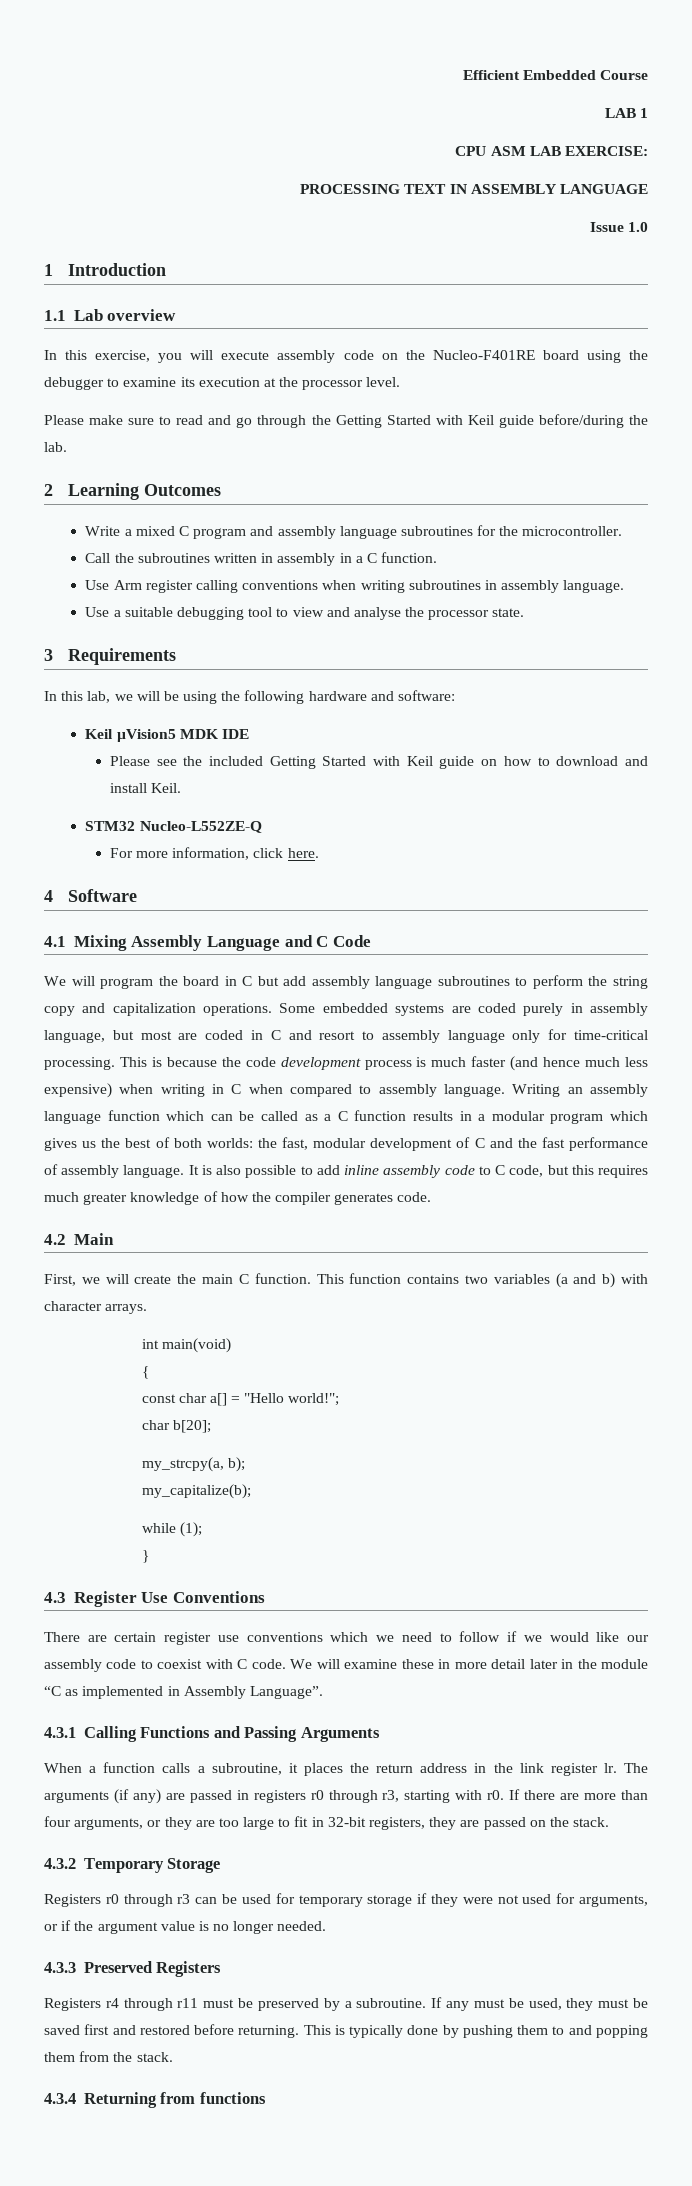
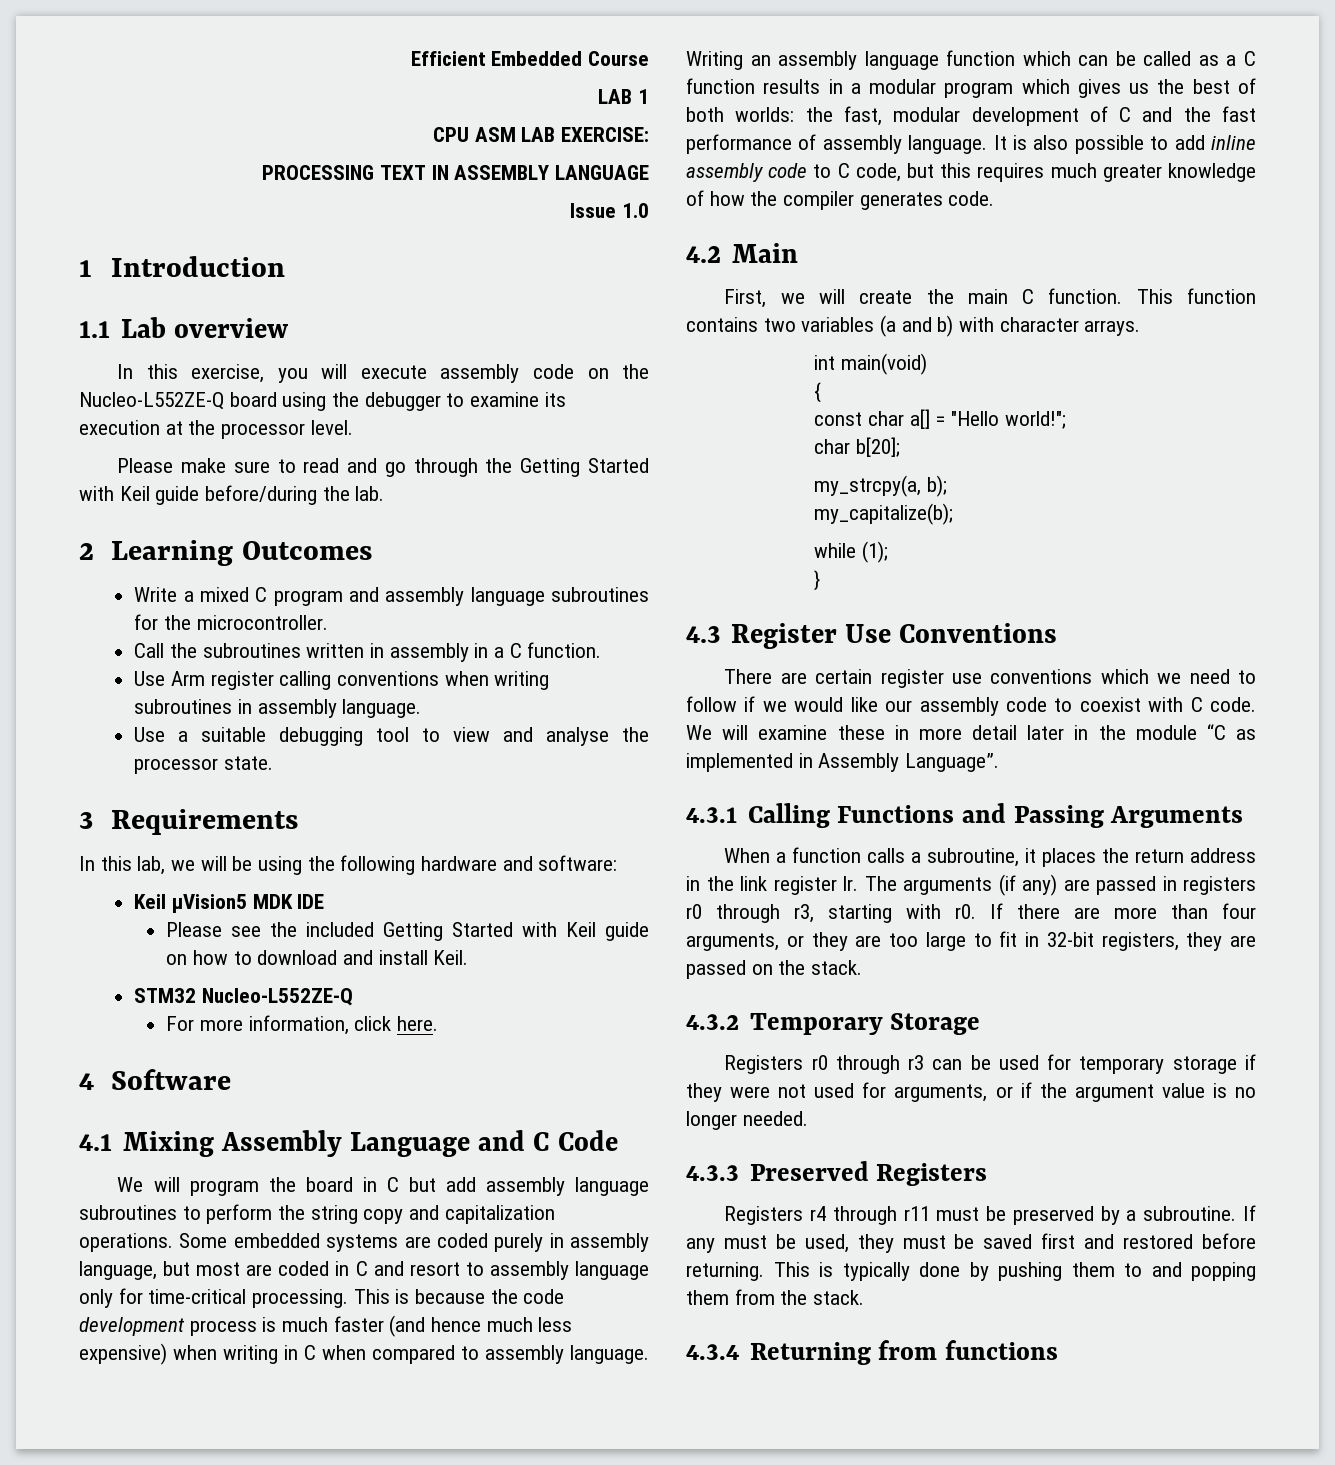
[432,350,535,360] Nucleo-F401RE -> [79,392,224,410] Nucleo-L552ZE-Q

